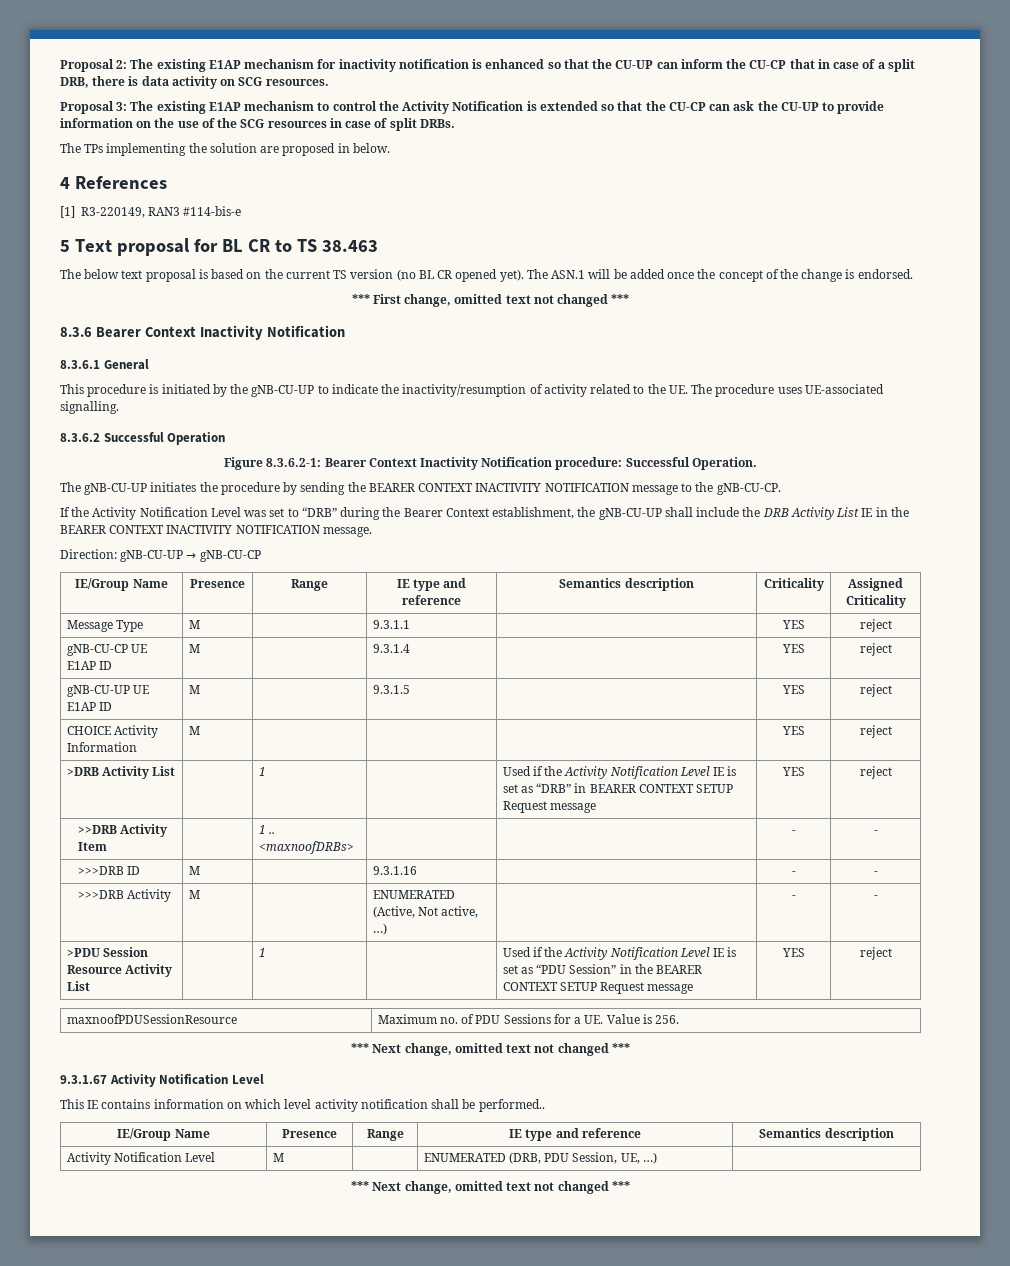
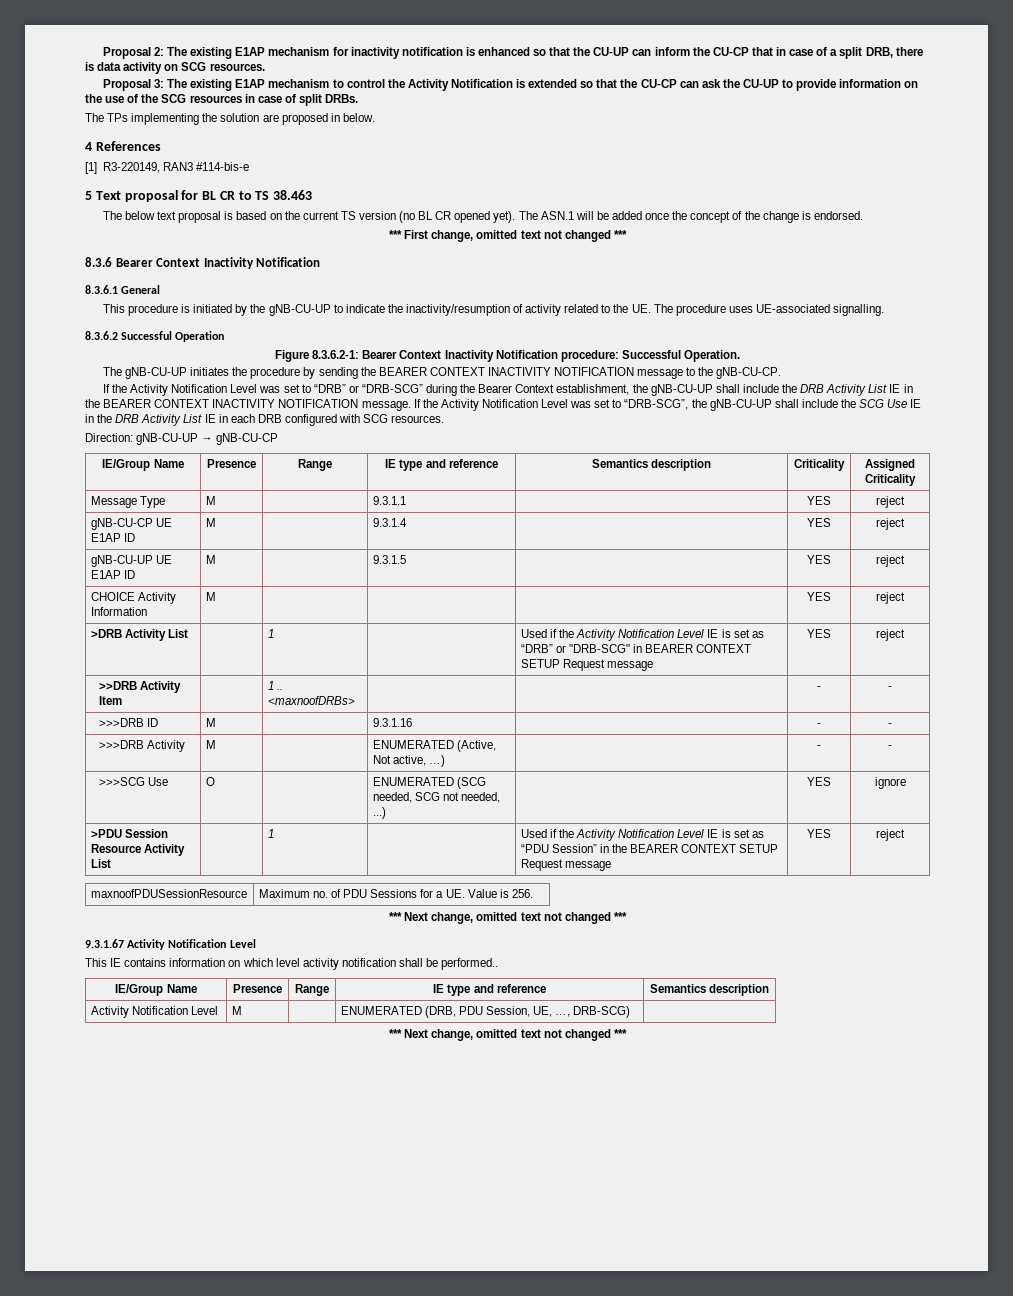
(337, 512) none -> [348,384,423,393] or “DRB-SCG”
(372, 532) none -> [413,399,922,411] [85,414,445,426] If the Activity Notification Level was set to “DRB-SCG”, the gNB-CU-UP shall include the SCG Use IE in the DRB Activity List IE in each DRB configured with SCG resources.
(572, 788) none -> [555,644,631,653] or "DRB-SCG"
(878, 897) none -> [98,777,168,786] [205,777,215,786] [372,777,486,789] [372,792,501,803] [372,807,386,819] [807,777,831,786] [874,777,906,789] // >>>SCG Use | O | | ENUMERATED (SCG needed, SCG not needed, ...) | | YES | ignore
[642,1152,657,1164] …) -> [555,1006,631,1018] …, DRB-SCG)

